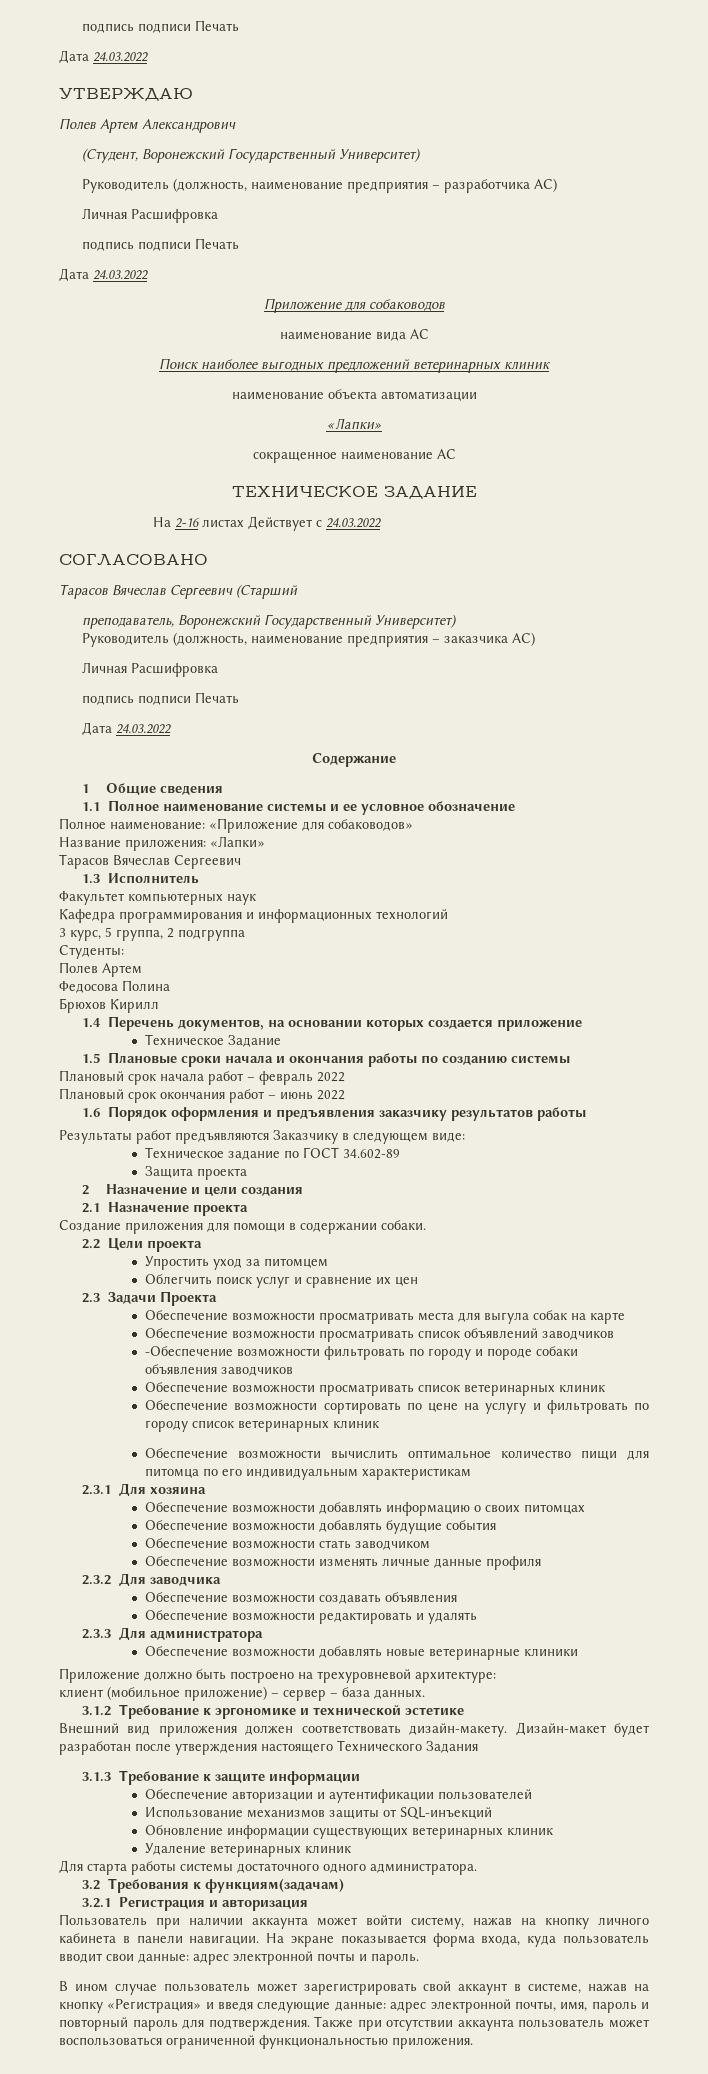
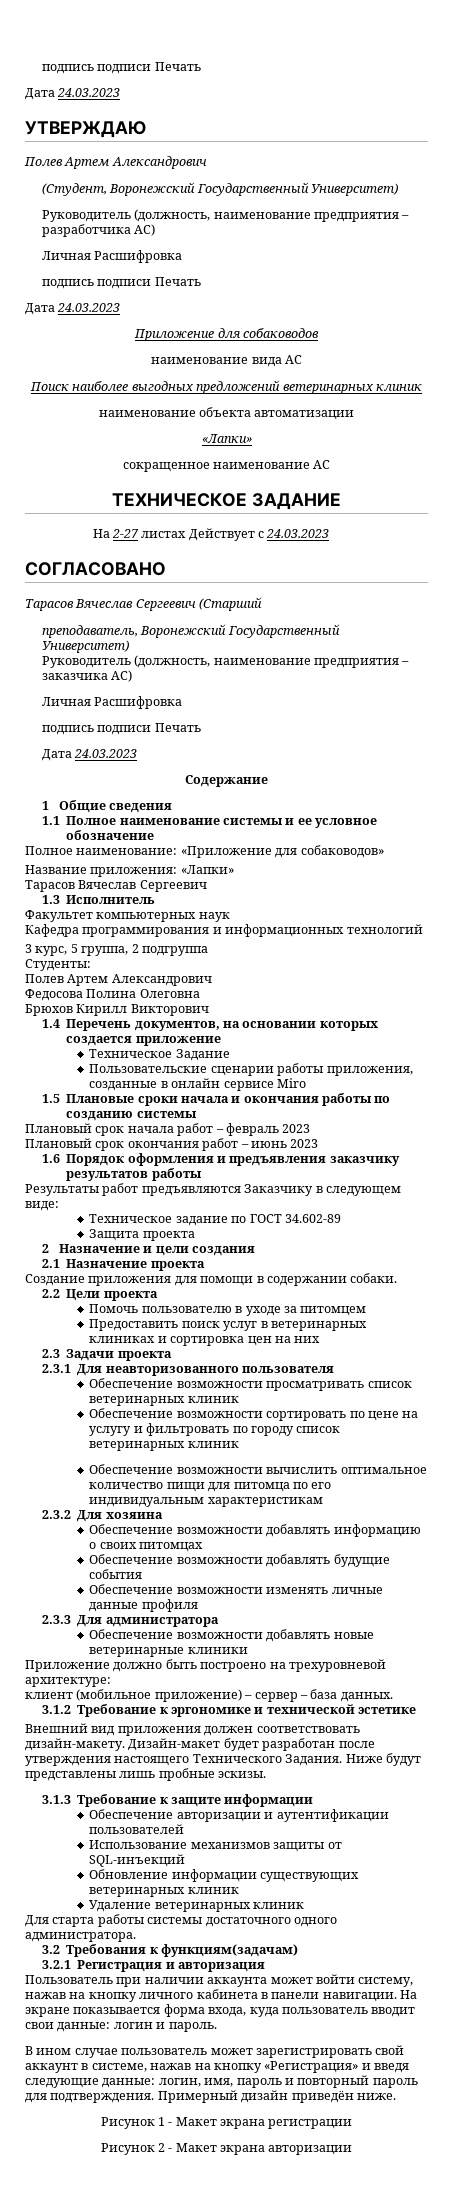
[82,20,240,33] [59,50,148,64] подпись подписи Печать // Дата 24.03.2022 -> [41,62,201,74] [25,88,121,100] подпись подписи Печать // Дата 24.03.2023
[93,270,148,280] 24.03.2022 -> [57,303,121,312] 24.03.2023
[174,518,200,528] 2-16 -> [111,529,139,538] 2-27
[325,518,381,528] 24.03.2022 -> [266,529,330,538] 24.03.2023
[116,724,172,734] 24.03.2022 -> [74,749,138,758] 24.03.2023
(142, 970) none -> [111,974,212,986] Александрович
(170, 985) none -> [139,989,200,998] Олеговна
(159, 1006) none -> [130,1004,209,1016] Викторович
(282, 1041) none -> [89,1063,413,1076] [89,1078,306,1091] // Пользовательские сценарии работы приложения, созданные в онлайн сервисе Miro
[317,1072,345,1082] 2022 -> [282,1124,311,1133] 2023
[317,1090,345,1100] 2022 -> [290,1139,319,1148] 2023
[145,1256,243,1270] Упростить уход -> [89,1304,281,1316] Помочь пользователю в уходе
[145,1274,213,1285] Облегчить -> [89,1319,179,1331] Предоставить
[294,1277,392,1288] и сравнение их -> [260,1321,367,1331] [89,1336,245,1346] в ветеринарных клиниках и сортировка
(419, 1281) none -> [274,1336,321,1343] на них
[159,1291,217,1306] [145,1310,626,1324] [145,1328,615,1342] [145,1346,579,1360] [145,1364,294,1376] Проекта // Обеспечение возможности просматривать места для выгула собак на карте // Обеспечение возможности просматривать список объявлений заводчиков // -Обеспечение возможности фильтровать по городу и породе собаки объявления заводчиков -> [117,1351,172,1361] [41,1364,334,1376] проекта // 2.3.1 Для неавторизованного пользователя
[82,1485,112,1495] 2.3.1 -> [41,1510,71,1519] 2.3.2
[145,1538,431,1550] // Обеспечение возможности стать заводчиком -> (143, 1574) none
[82,1573,221,1587] [145,1592,458,1604] [145,1610,478,1624] // 2.3.2 Для заводчика // Обеспечение возможности создавать объявления // Обеспечение возможности редактировать и удалять -> (198, 1605) none
[426,1741,478,1753] Задания -> [285,1753,421,1766] [25,1768,267,1781] Задания. Ниже будут представлены лишь пробные эскизы.
[193,1951,355,1965] адрес электронной почты -> [113,2022,153,2029] логин
[390,1999,556,2013] адрес электронной почты, -> [158,2078,201,2087] логин,
[314,2016,649,2031] [59,2035,473,2049] Также при отсутствии аккаунта пользователь может воспользоваться ограниченной функциональностью приложения. -> [157,2090,396,2103] [100,2117,353,2129] [100,2143,353,2155] Примерный дизайн приведён ниже. // Рисунок 1 - Макет экрана регистрации // Рисунок 2 - Макет экрана авторизации

